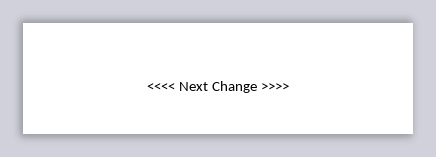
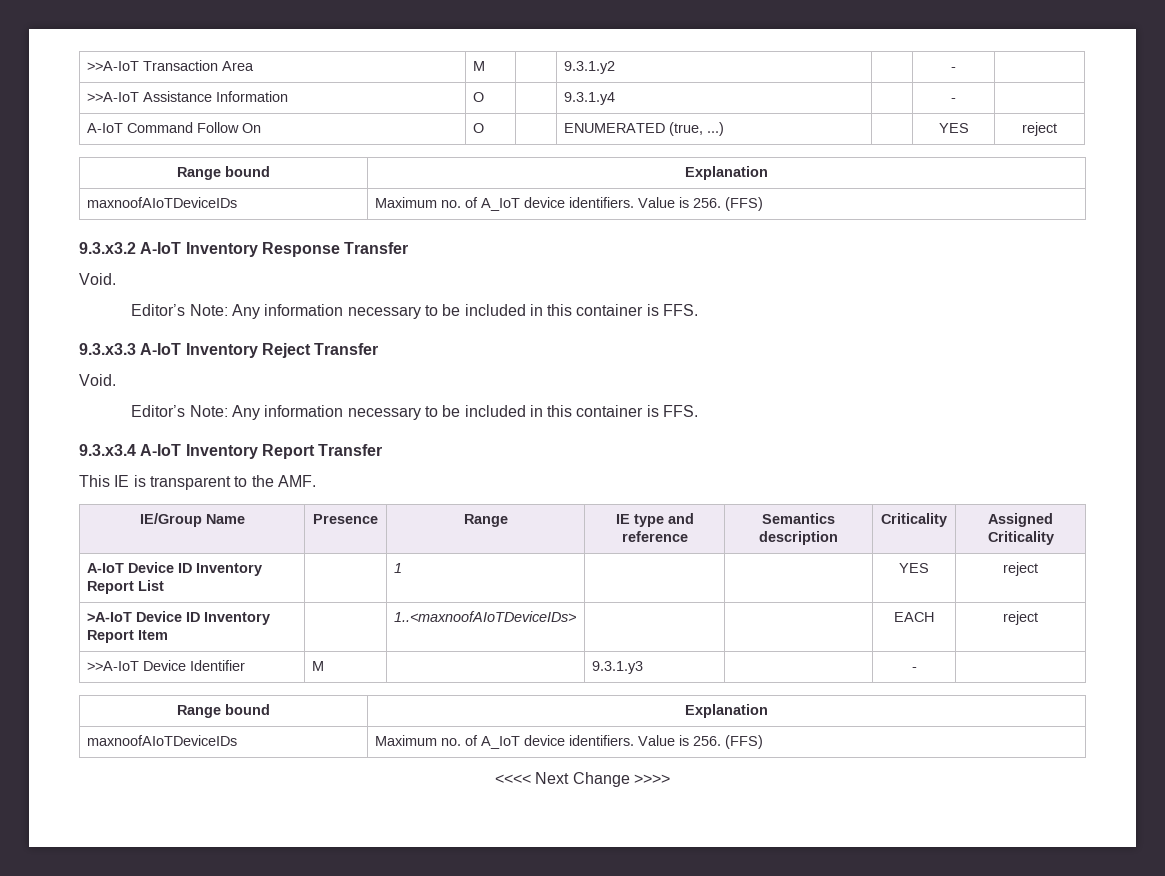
(147, 87) none -> [86,60,254,71] [472,61,485,71] [563,61,615,74] [951,67,956,71] [86,91,288,102] [472,92,484,102] [563,92,615,105] [951,98,956,102] [86,122,261,133] [472,123,484,133] [563,122,724,136] [938,123,969,133] [1022,122,1057,136] [177,166,270,180] [685,166,768,180] [86,197,237,208] [374,197,763,211] [79,242,409,257] [79,273,116,285] [131,304,699,319] [79,343,379,358] [79,374,116,386] [131,405,699,420] [79,444,383,459] [79,475,316,490] [139,513,245,527] [313,514,378,524] [463,514,508,527] [615,513,694,527] [621,531,688,542] [762,513,835,524] [759,531,838,545] [881,513,947,527] [988,513,1053,527] [987,531,1054,545] [86,562,262,576] [86,580,164,594] [393,563,402,573] [899,563,929,573] [1003,562,1038,576] [86,611,270,625] [86,630,168,643] [393,611,576,622] [894,612,934,622] [1003,611,1038,625] [86,660,245,671] [311,661,324,671] [591,661,643,674] [911,667,917,671] [177,704,270,718] [685,704,768,718] [86,735,237,746] [374,735,763,749] >>A-IoT Transaction Area | M | | 9.3.1.y2 | | - | // >>A-IoT Assistance Information | O | | 9.3.1.y4 | | - | // A-IoT Command Follow On | O | | ENUMERATED (true, ...) | | YES | reject // Range bound | Explanation // maxnoofAIoTDeviceIDs | Maximum no. of A_IoT device identifiers. Value is 256. (FFS) // 9.3.x3.2 A-IoT Inventory Response Transfer // Void. // Editor’s Note: Any information necessary to be included in this container is FFS. // 9.3.x3.3 A-IoT Inventory Reject Transfer // Void. // Editor’s Note: Any information necessary to be included in this container is FFS. // 9.3.x3.4 A-IoT Inventory Report Transfer // This IE is transparent to the AMF. // IE/Group Name | Presence | Range | IE type and reference | Semantics description | Criticality | Assigned Criticality // A-IoT Device ID Inventory Report List | | 1 | | | YES | reject // >A-IoT Device ID Inventory Report Item | | 1..<maxnoofAIoTDeviceIDs> | | | EACH | reject // >>A-IoT Device Identifier | M | | 9.3.1.y3 | | - | // Range bound | Explanation // maxnoofAIoTDeviceIDs | Maximum no. of A_IoT device identifiers. Value is 256. (FFS) //

